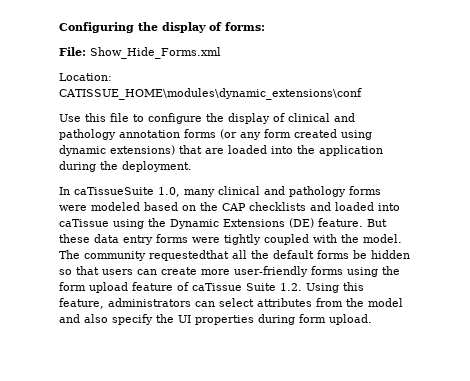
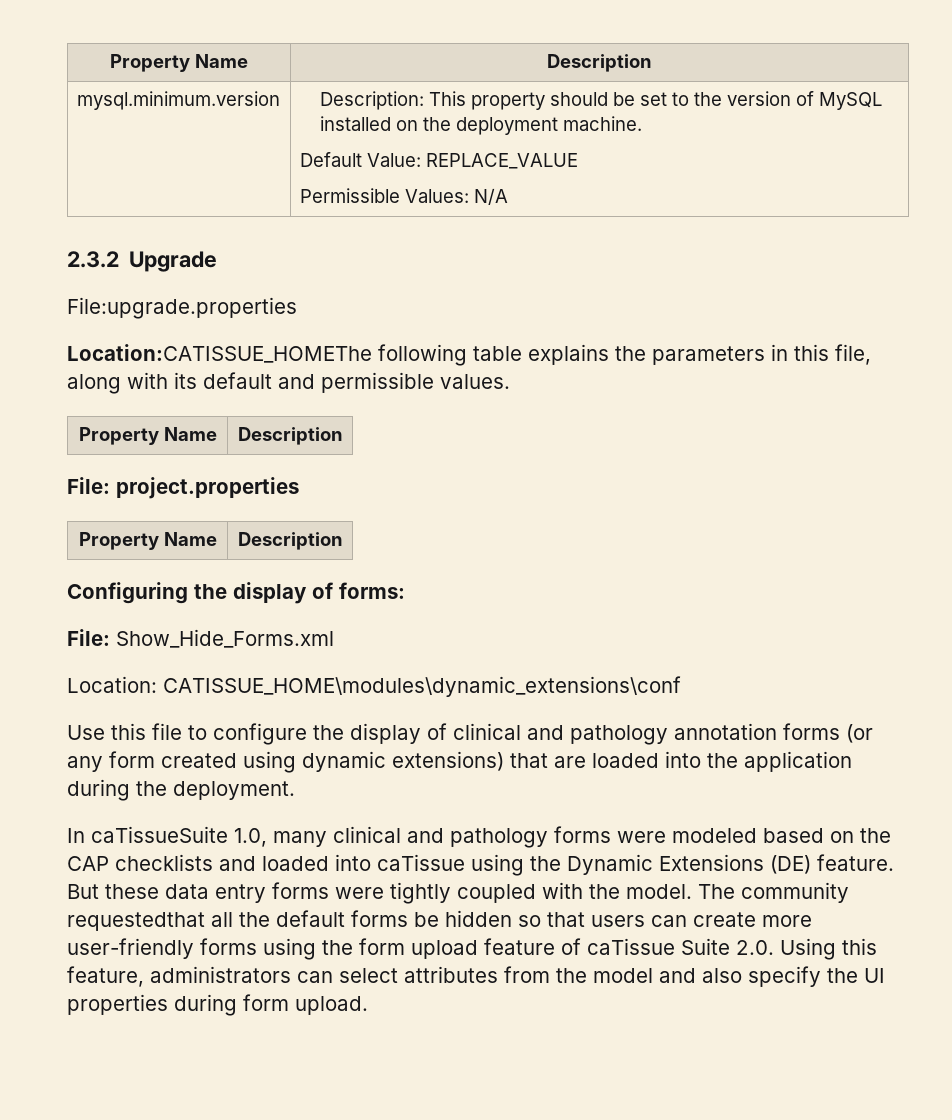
(59, 27) none -> [110,54,248,72] [547,54,652,72] [76,91,280,110] [320,91,883,110] [320,116,643,135] [299,152,578,169] [299,188,508,205] [67,251,218,272] [67,297,297,319] [67,344,871,366] [67,372,510,394] [78,427,217,445] [237,427,343,445] [67,477,299,499] [78,532,217,550] [237,532,343,550] Property Name | Description // mysql.minimum.version | Description: This property should be set to the version of MySQL installed on the deployment machine. // Default Value: REPLACE_VALUE // Permissible Values: N/A // 2.3.2 Upgrade // File:upgrade.properties // Location:CATISSUE_HOMEThe following table explains the parameters in this file, along with its default and permissible values. // Property Name | Description // File: project.properties // Property Name | Description //
[280,283,302,291] 1.2. -> [736,940,774,955] 2.0.

